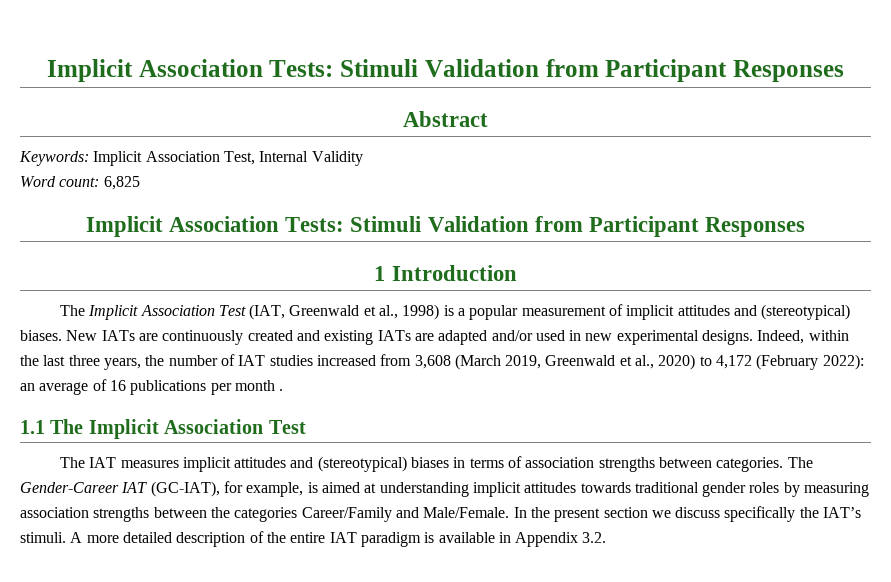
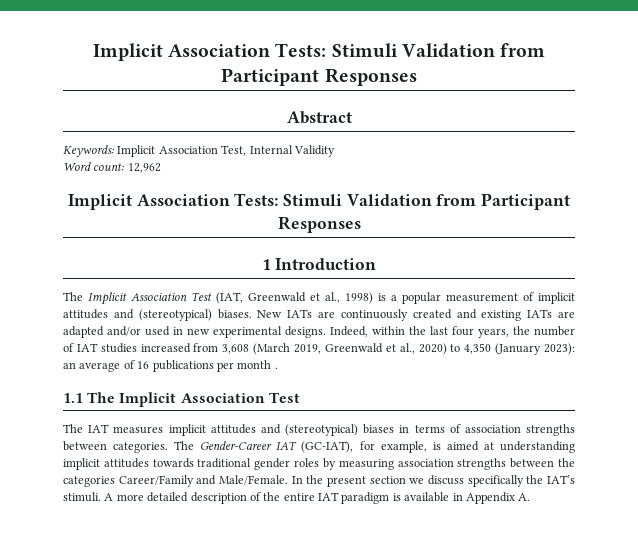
[103,176,140,190] 6,825 -> [127,163,161,173] 12,962
[68,355,100,366] three -> [452,326,474,336] four
[716,354,864,370] 4,172 (February 2022): -> [464,343,576,355] 4,350 (January 2023):
[582,532,607,543] 3.2. -> [518,493,531,501] A.

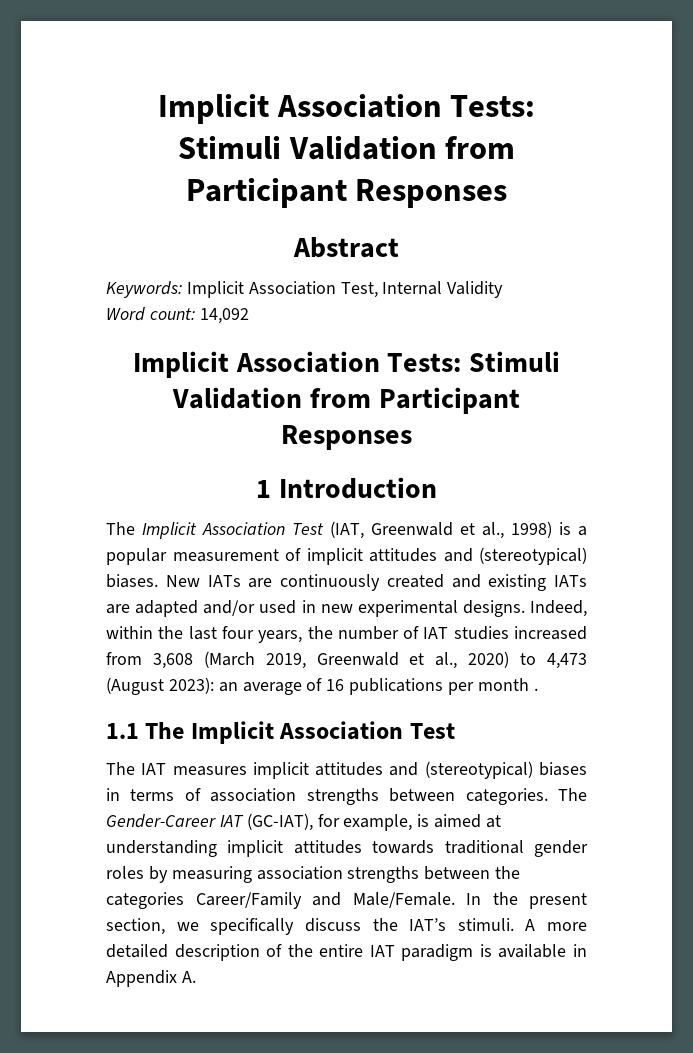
[127,163,161,173] 12,962 -> [199,308,249,324] 14,092
[464,343,542,355] 4,350 (January -> [547,653,588,669] [106,677,164,695] 4,473 (August
[369,475,524,487] section we discuss specifically -> [106,918,361,935] section, we specifically discuss

